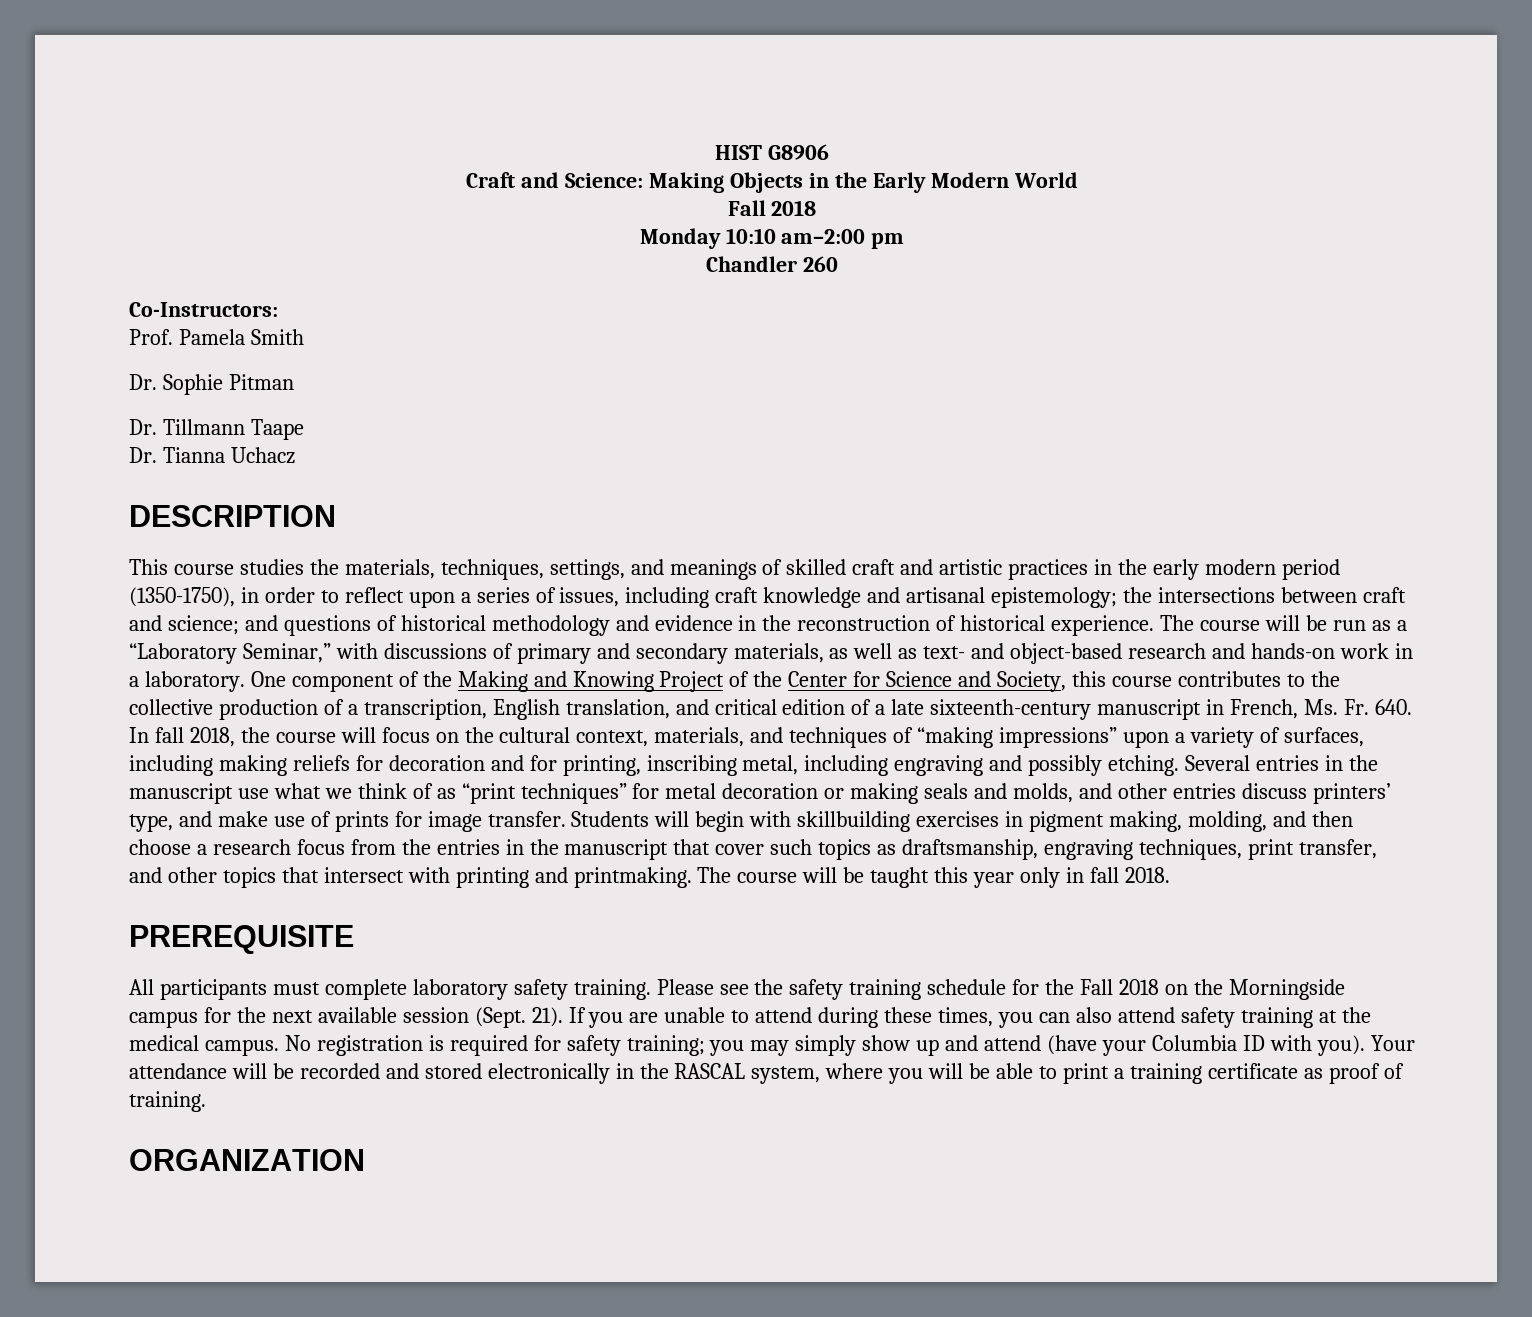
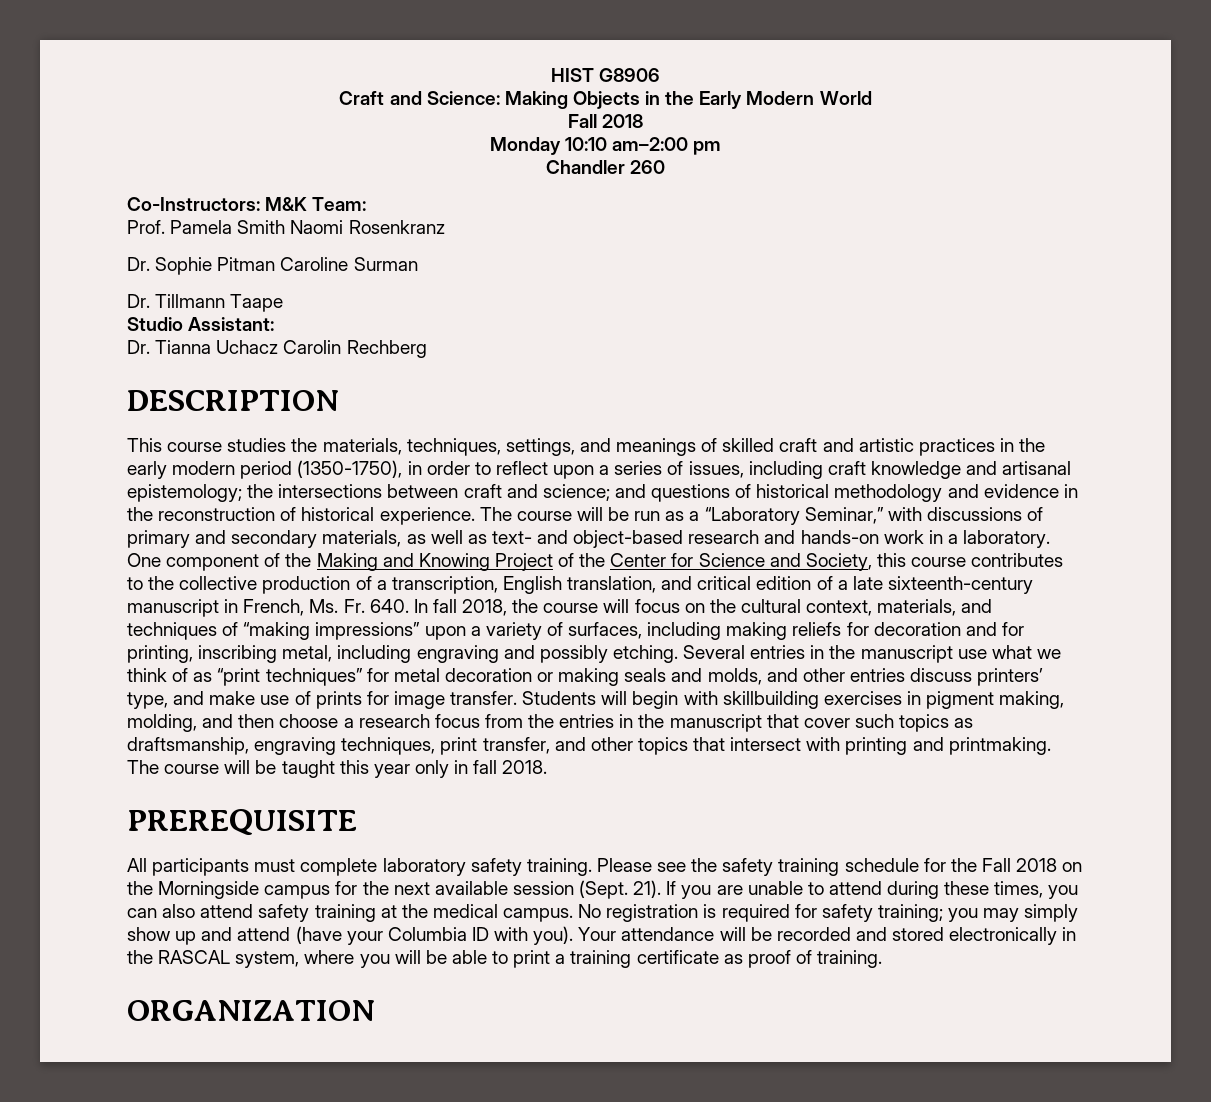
(278, 309) none -> [265,197,367,211] M&K Team:
(304, 337) none -> [290,220,445,234] Naomi Rosenkranz
(294, 382) none -> [280,257,418,271] Caroline Surman
(304, 429) none -> [127,317,275,331] // Studio Assistant:
(295, 455) none -> [283,340,427,358] Carolin Rechberg

